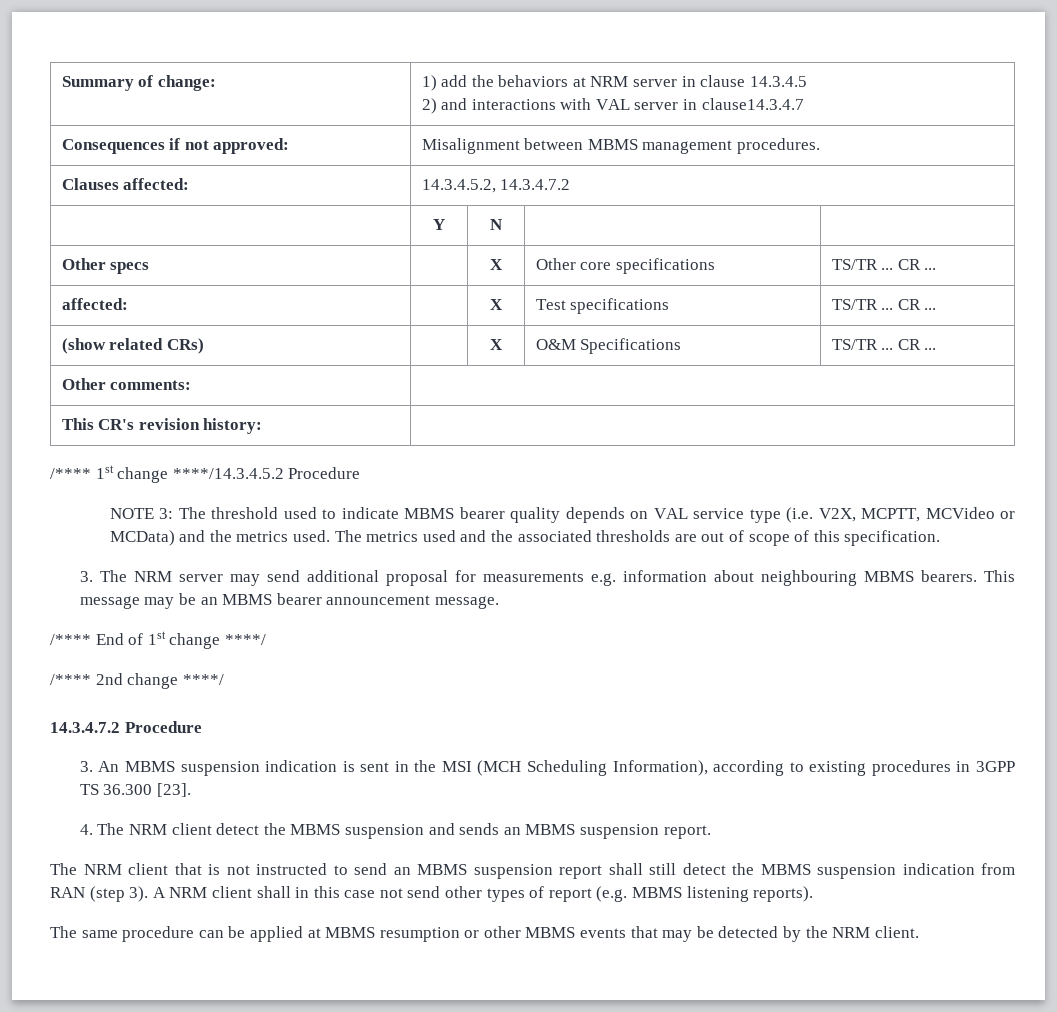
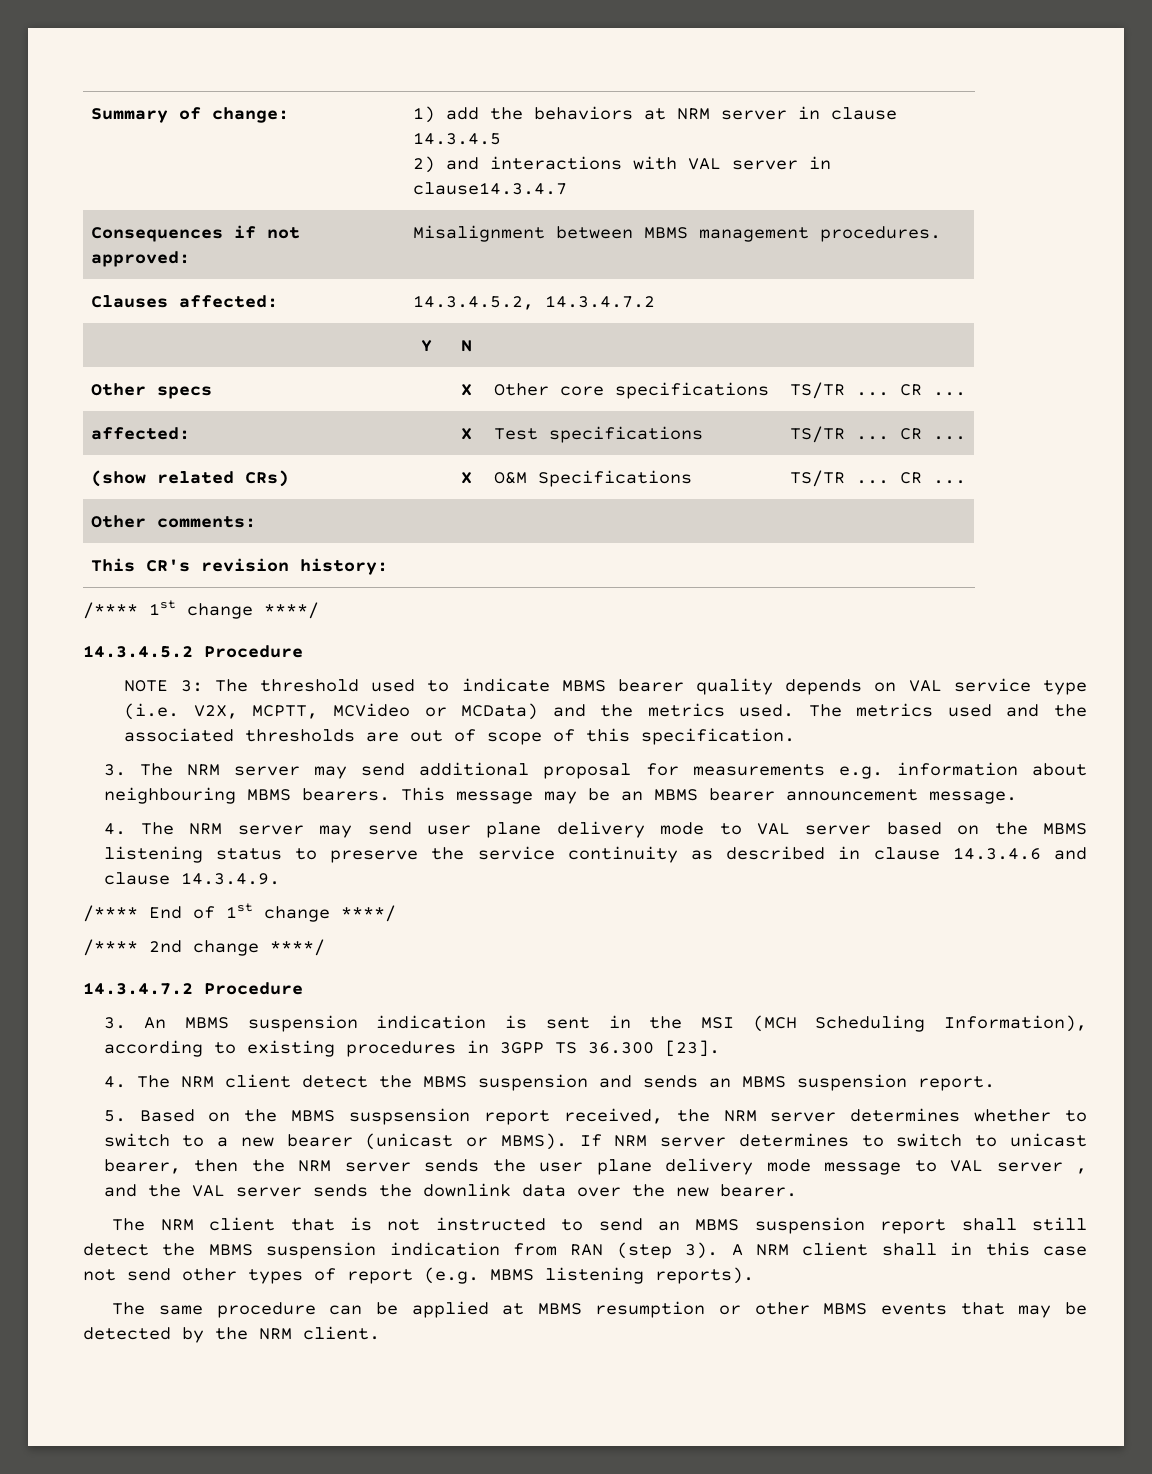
[172,468,284,479] ****/14.3.4.5.2 -> [264,602,319,619] [83,645,193,658] ****/ // 14.3.4.5.2
(499, 602) none -> [103,821,1087,838] [103,846,1087,863] [103,872,280,885] // 4. The NRM server may send user plane delivery mode to VAL server based on the MBMS listening status to preserve the service continuity as described in clause 14.3.4.6 and clause 14.3.4.9.
(711, 832) none -> [103,1108,1088,1125] [103,1133,1088,1150] [103,1158,1087,1175] [103,1183,797,1197] // 5. Based on the MBMS suspsension report received, the NRM server determines whether to switch to a new bearer (unicast or MBMS). If NRM server determines to switch to unicast bearer, then the NRM server sends the user plane delivery mode message to VAL server , and the VAL server sends the downlink data over the new bearer.

